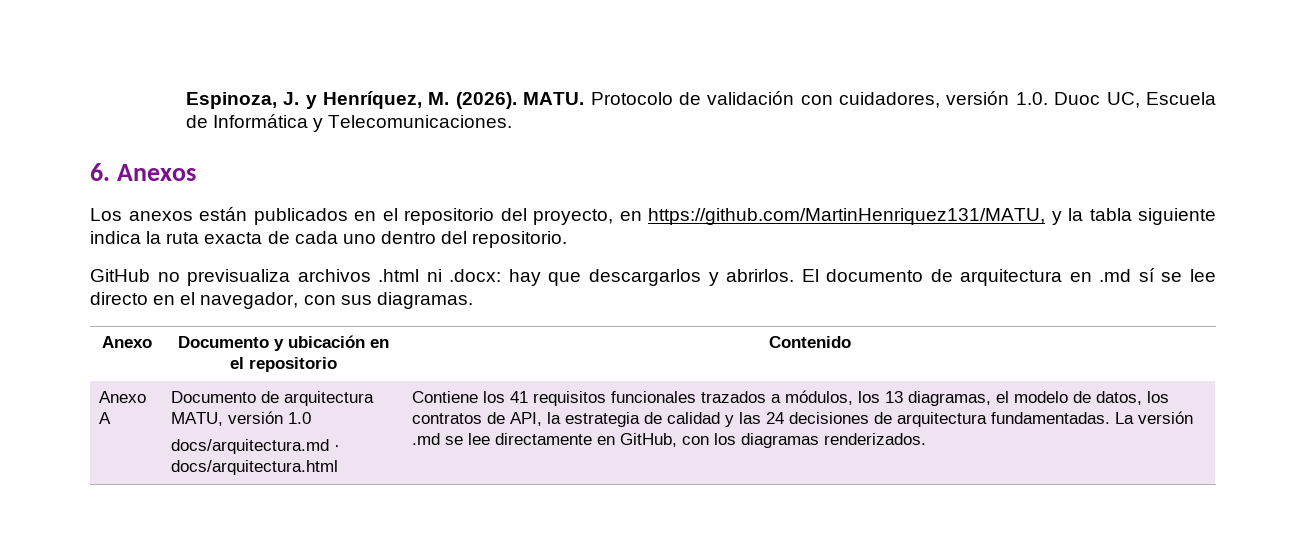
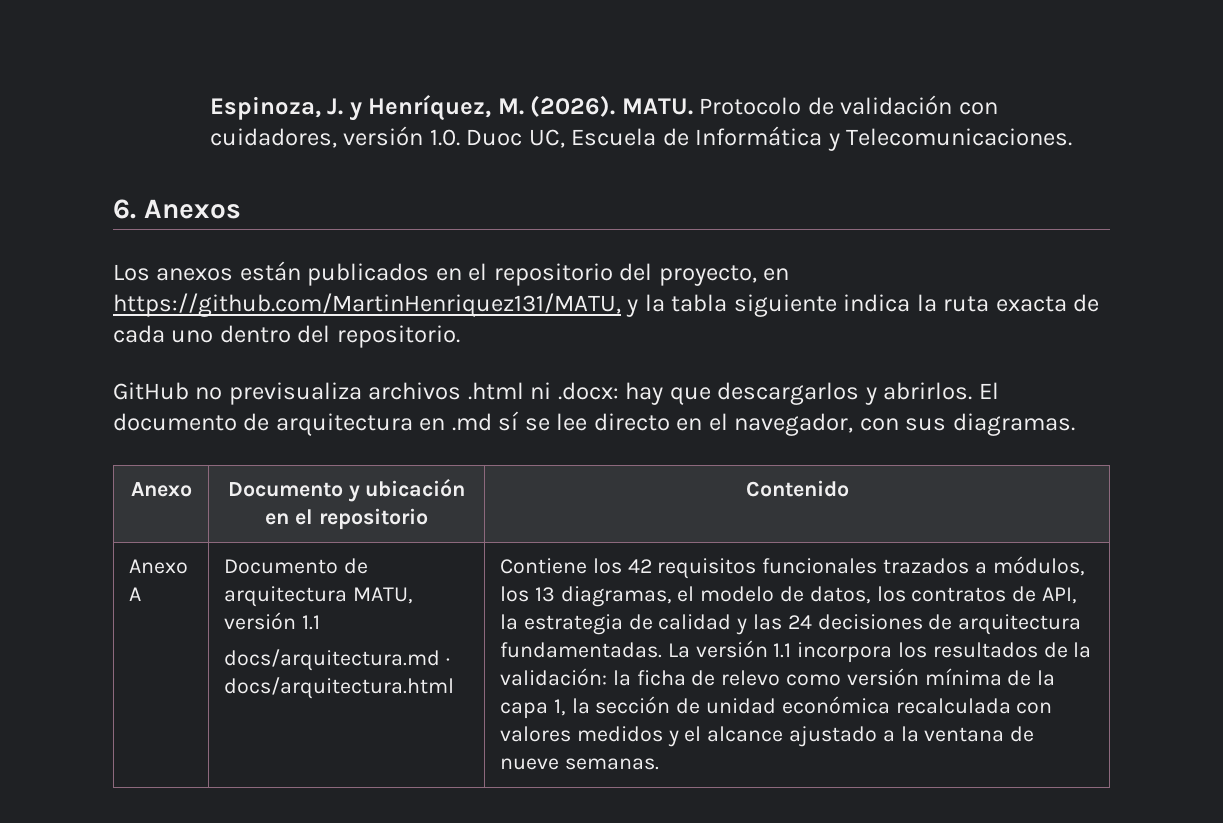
[287,412,311,424] 1.0 -> [301,615,320,630] 1.1
[509,391,528,403] 41 -> [627,559,652,573] 42
[411,433,926,448] .md se lee directamente en GitHub, con los diagramas renderizados. -> [773,642,1092,663] [500,668,1056,686] [500,696,1053,719] [500,726,1035,747] [500,758,659,770] 1.1 incorpora los resultados de la validación: la ficha de relevo como versión mínima de la capa 1, la sección de unidad económica recalculada con valores medidos y el alcance ajustado a la ventana de nueve semanas.

